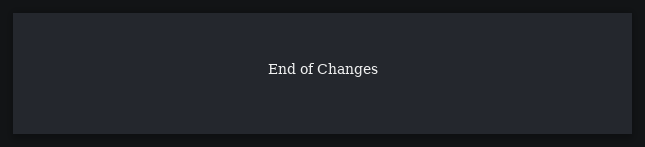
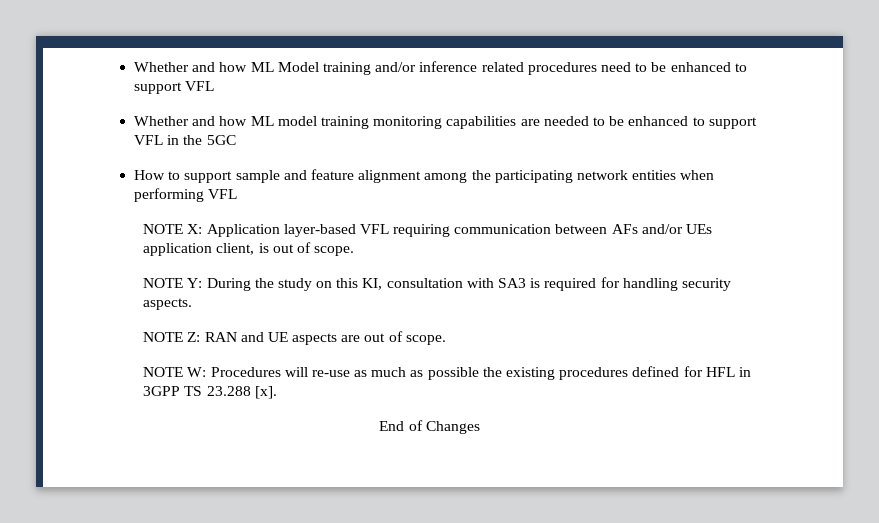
(267, 68) none -> [134,61,747,75] [134,81,215,94] [134,116,757,129] [134,135,236,145] [134,169,715,183] [134,188,238,202] [143,224,712,237] [143,242,355,256] [143,277,731,291] [143,298,193,310] [143,331,446,345] [143,366,751,380] [143,386,277,399] Whether and how ML Model training and/or inference related procedures need to be enhanced to support VFL // Whether and how ML model training monitoring capabilities are needed to be enhanced to support VFL in the 5GC // How to support sample and feature alignment among the participating network entities when performing VFL // NOTE X: Application layer-based VFL requiring communication between AFs and/or UEs application client, is out of scope. // NOTE Y: During the study on this KI, consultation with SA3 is required for handling security aspects. // NOTE Z: RAN and UE aspects are out of scope. // NOTE W: Procedures will re-use as much as possible the existing procedures defined for HFL in 3GPP TS 23.288 [x]. //

